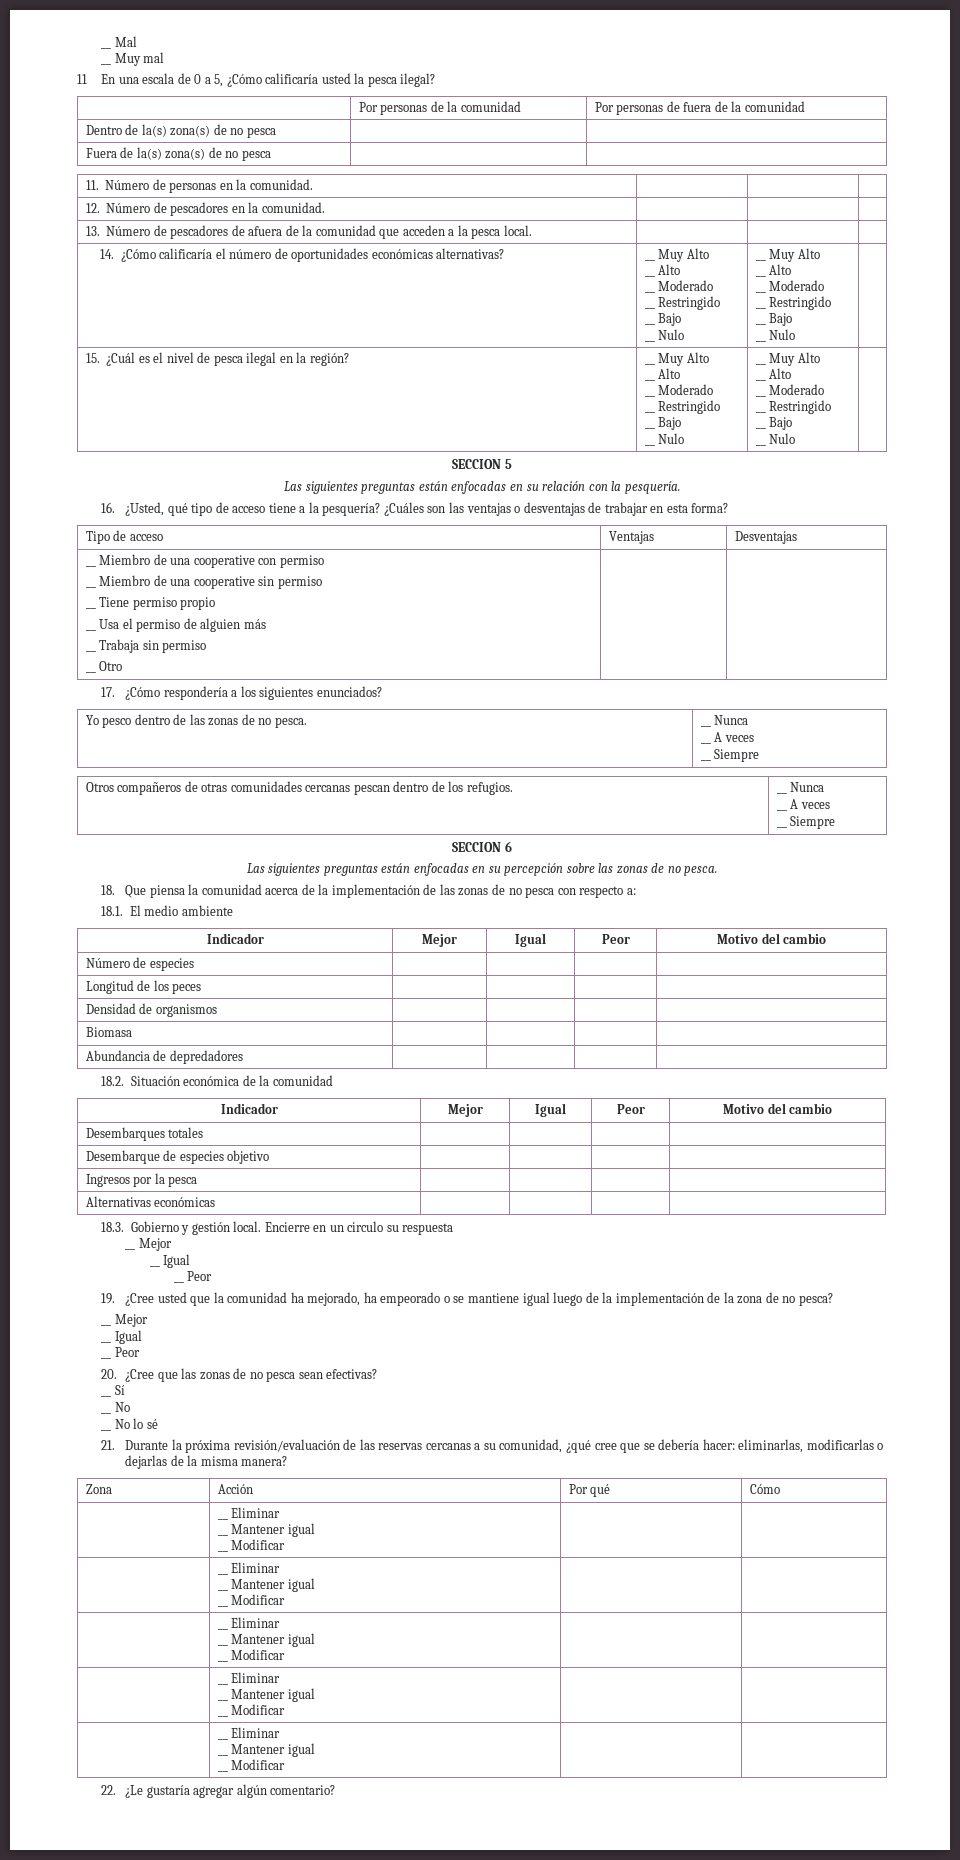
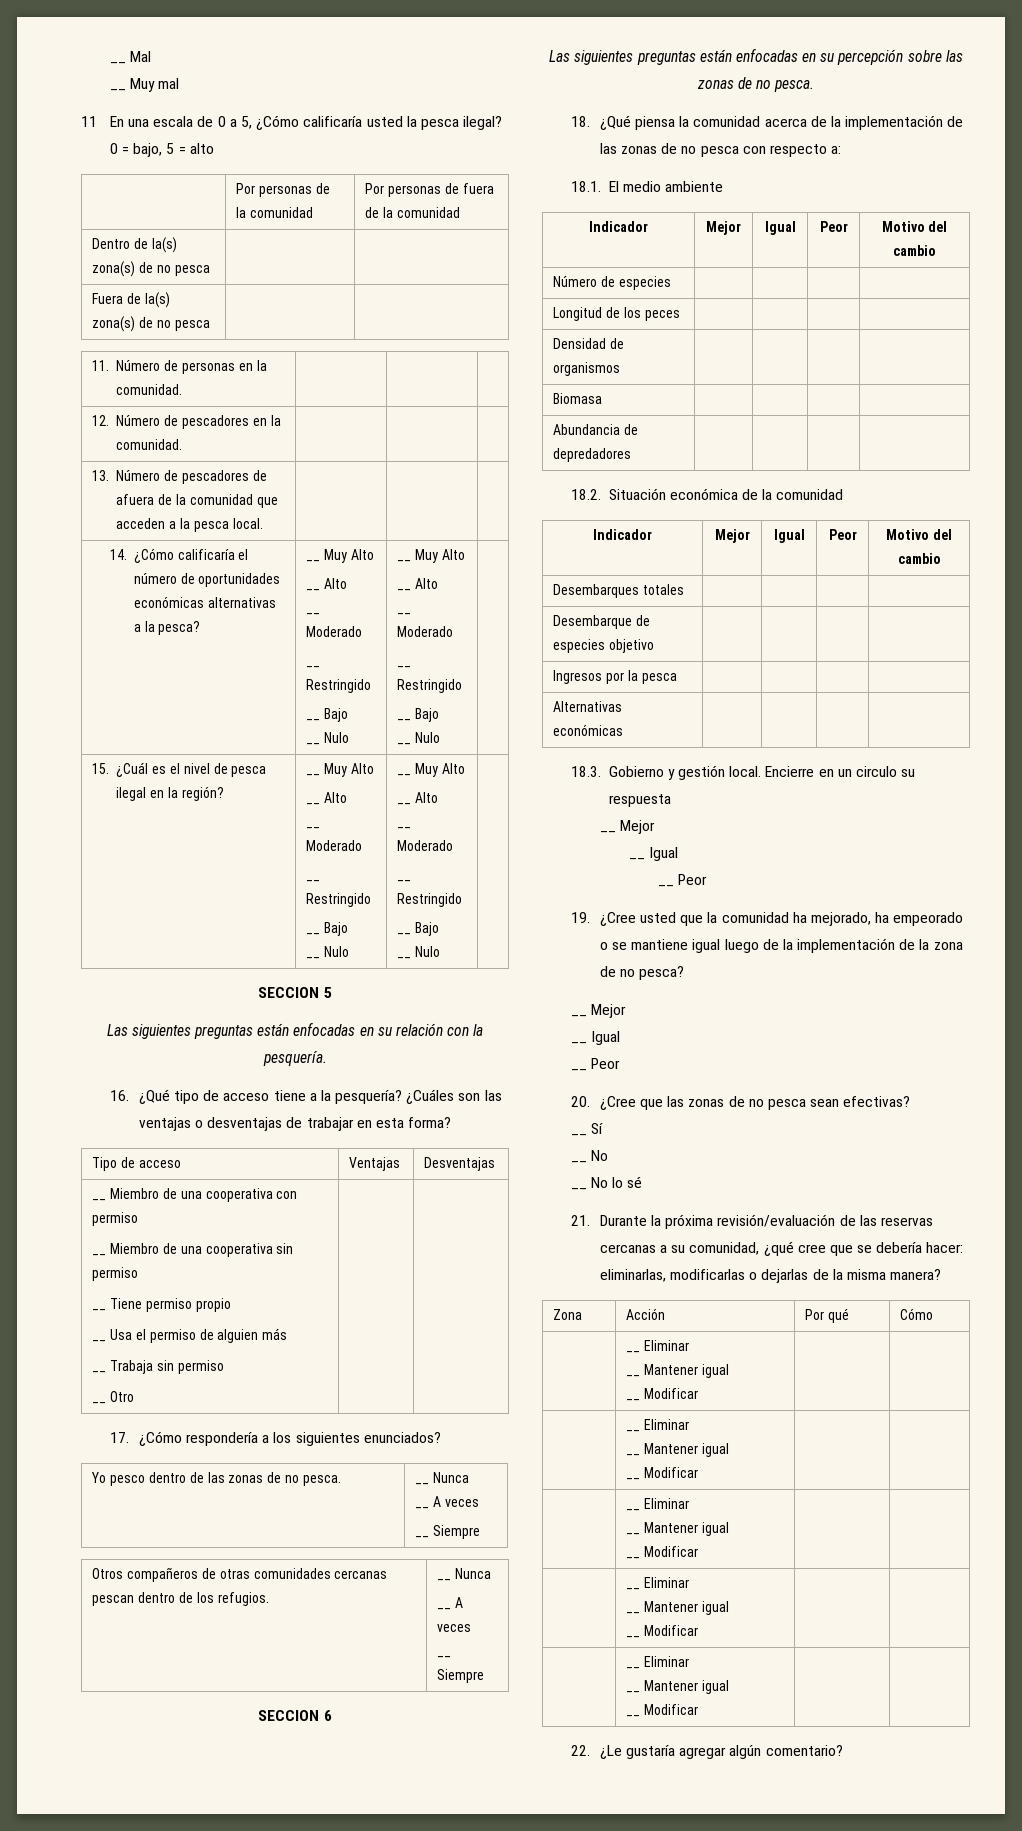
(436, 80) none -> [109,143,214,157] 0 = bajo, 5 = alto
[436,248,505,259] alternativas? -> [207,597,276,608] [133,621,201,635] alternativas a la pesca?
[125,502,188,516] ¿Usted, qué -> [138,1089,170,1104] ¿Qué
[193,555,255,568] cooperative -> [205,1188,273,1202] cooperativa
[193,576,255,589] cooperative -> [205,1243,273,1257] cooperativa
[125,885,147,898] Que -> [599,115,631,130] ¿Qué

